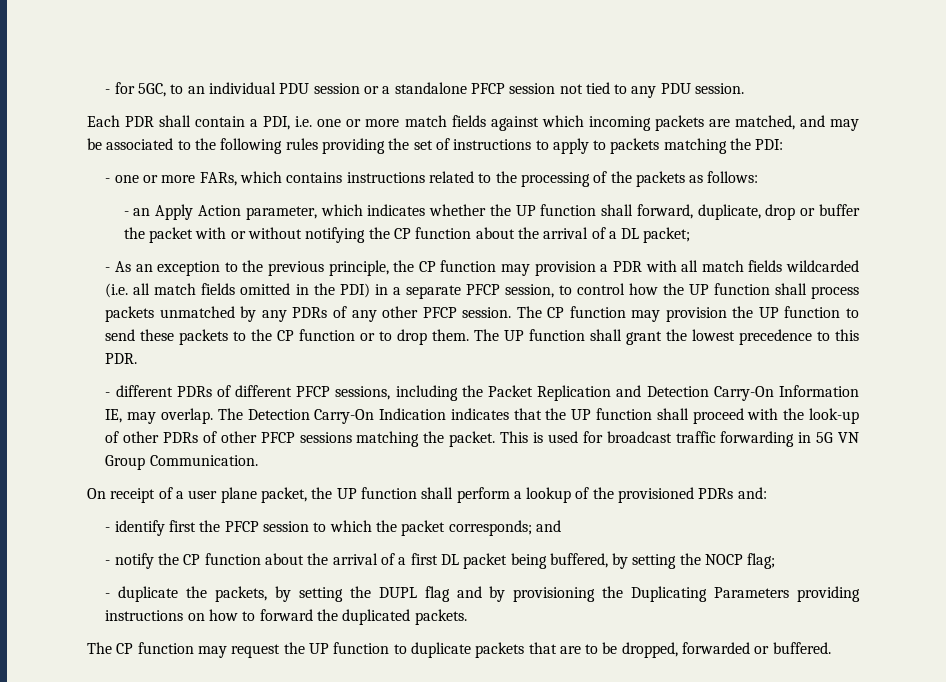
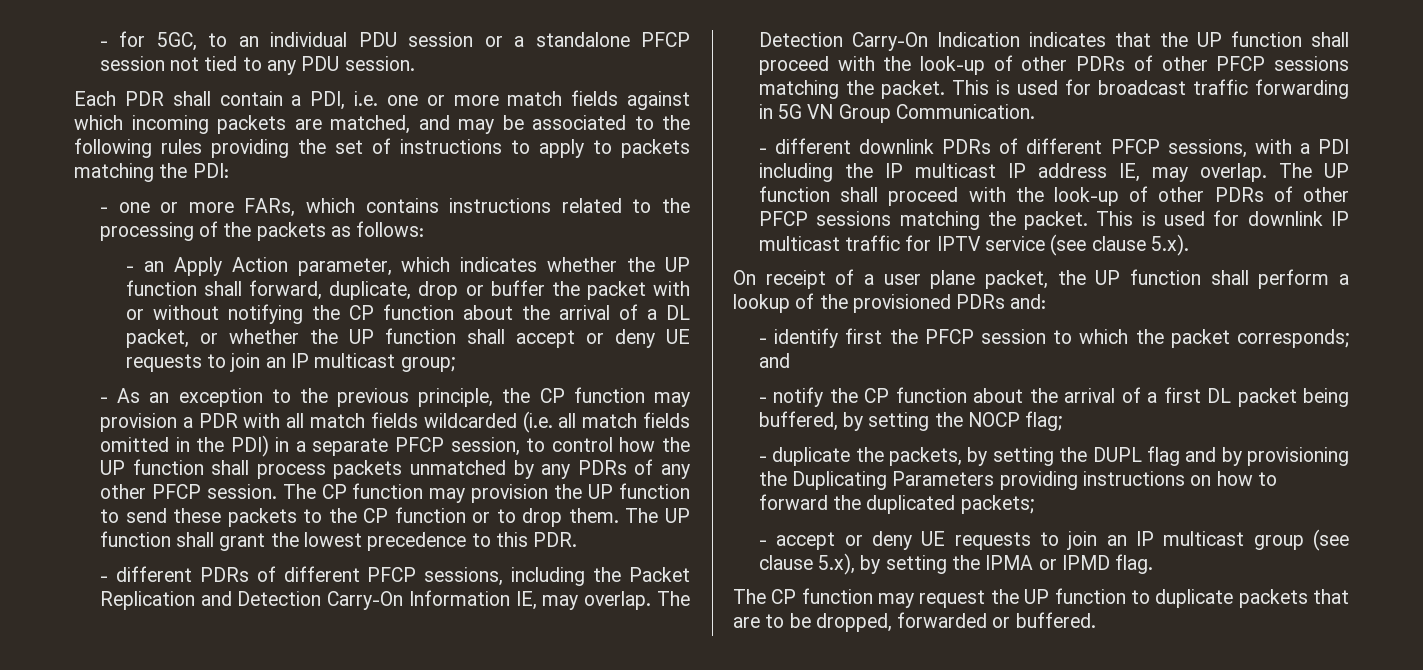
[643,227,691,243] packet; -> [125,328,690,348] [125,353,455,372] packet, or whether the UP function shall accept or deny UE requests to join an IP multicast group;
(258, 460) none -> [758,138,1349,158] [758,163,1350,182] [758,186,1349,206] [758,210,1349,230] [758,234,1189,256] // - different downlink PDRs of different PFCP sessions, with a PDI including the IP multicast IP address IE, may overlap. The UP function shall proceed with the look-up of other PDRs of other PFCP sessions matching the packet. This is used for downlink IP multicast traffic for IPTV service (see clause 5.x).
[414,609,467,625] packets. -> [960,495,1034,514] [758,529,1349,551] [758,553,1154,575] packets; // - accept or deny UE requests to join an IP multicast group (see clause 5.x), by setting the IPMA or IPMD flag.

